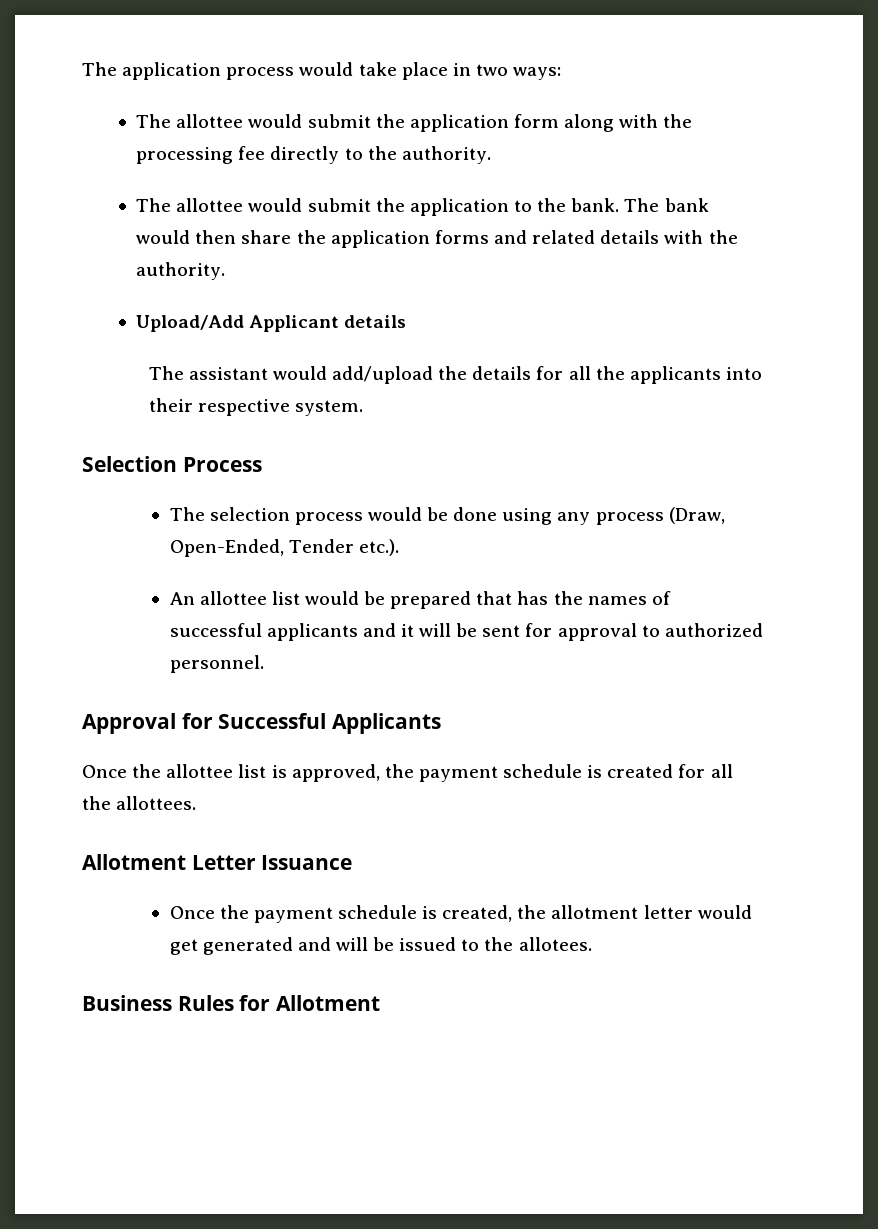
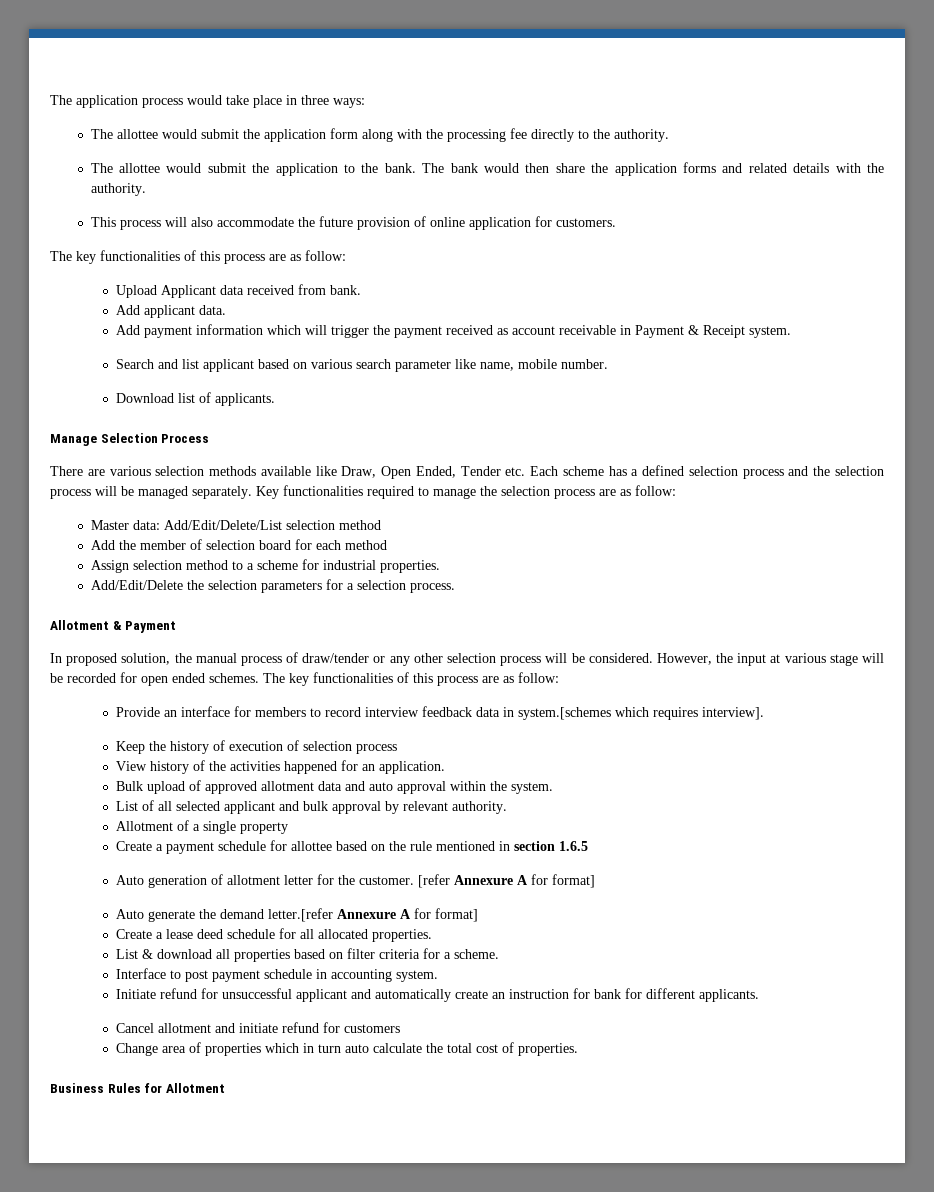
[475,64,508,76] two -> [301,95,329,105] three
[136,315,407,332] [148,366,762,384] [148,398,363,416] [82,456,262,472] [169,507,725,525] [169,539,399,557] [169,591,671,609] [169,623,763,641] [169,655,264,673] [82,713,441,734] [82,764,733,782] [82,796,197,810] [82,854,353,870] [169,905,752,923] [169,937,592,955] Upload/Add Applicant details // The assistant would add/upload the details for all the applicants into their respective system. // Selection Process // The selection process would be done using any process (Draw, Open-Ended, Tender etc.). // An allottee list would be prepared that has the names of successful applicants and it will be sent for approval to authorized personnel. // Approval for Successful Applicants // Once the allottee list is approved, the payment schedule is created for all the allottees. // Allotment Letter Issuance // Once the payment schedule is created, the allotment letter would get generated and will be issued to the allotees. -> [90,216,616,230] [50,250,346,264] [115,284,361,298] [115,305,226,318] [115,324,791,338] [115,359,608,372] [115,392,275,406] [50,433,210,446] [50,465,885,479] [50,485,676,499] [90,520,381,530] [90,539,387,550] [90,559,440,573] [90,579,455,593] [50,620,177,633] [50,652,884,666] [50,672,559,686] [115,706,764,720] [115,740,397,754] [115,760,445,774] [115,780,553,794] [115,800,507,814] [115,820,288,834] [115,840,588,854] [115,874,595,888] [115,908,478,922] [115,928,432,942] [115,948,499,962] [115,968,438,982] [115,988,759,1002] [115,1022,400,1033] [115,1042,578,1056] This process will also accommodate the future provision of online application for customers. // The key functionalities of this process are as follow: // Upload Applicant data received from bank. // Add applicant data. // Add payment information which will trigger the payment received as account receivable in Payment & Receipt system. // Search and list applicant based on various search parameter like name, mobile number. // Download list of applicants. // Manage Selection Process // There are various selection methods available like Draw, Open Ended, Tender etc. Each scheme has a defined selection process and the selection process will be managed separately. Key functionalities required to manage the selection process are as follow: // Master data: Add/Edit/Delete/List selection method // Add the member of selection board for each method // Assign selection method to a scheme for industrial properties. // Add/Edit/Delete the selection parameters for a selection process. // Allotment & Payment // In proposed solution, the manual process of draw/tender or any other selection process will be considered. However, the input at various stage will be recorded for open ended schemes. The key functionalities of this process are as follow: // Provide an interface for members to record interview feedback data in system.[schemes which requires interview]. // Keep the history of execution of selection process // View history of the activities happened for an application. // Bulk upload of approved allotment data and auto approval within the system. // List of all selected applicant and bulk approval by relevant authority. // Allotment of a single property // Create a payment schedule for allottee based on the rule mentioned in section 1.6.5 // Auto generation of allotment letter for the customer. [refer Annexure A for format] // Auto generate the demand letter.[refer Annexure A for format] // Create a lease deed schedule for all allocated properties. // List & download all properties based on filter criteria for a scheme. // Interface to post payment schedule in accounting system. // Initiate refund for unsuccessful applicant and automatically create an instruction for bank for different applicants. // Cancel allotment and initiate refund for customers // Change area of properties which in turn auto calculate the total cost of properties.

